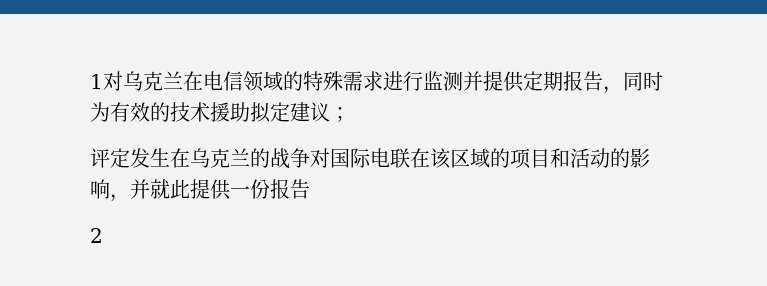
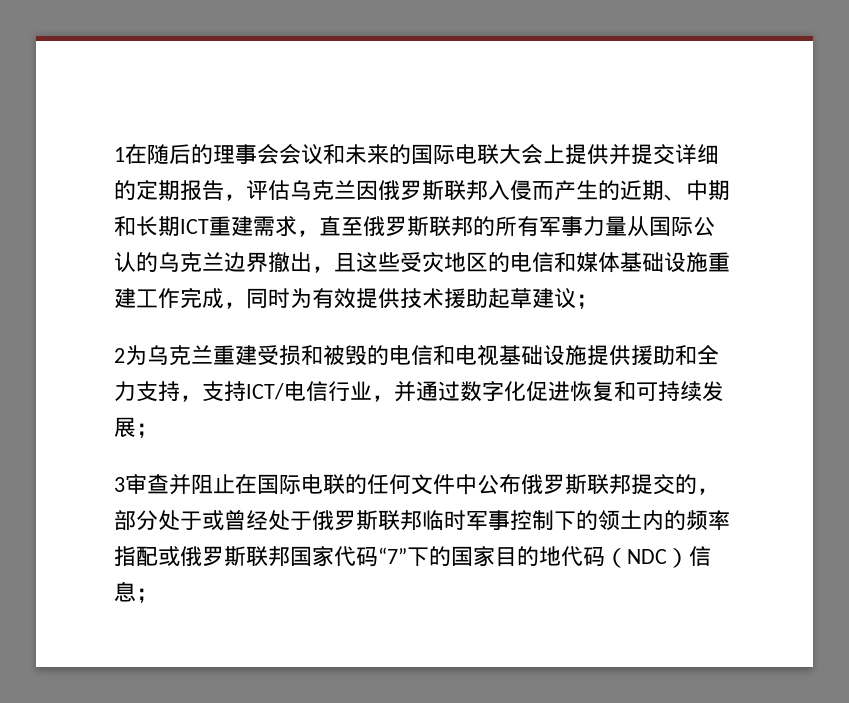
[103,71,603,92] 对乌克兰在电信领域的特殊需求进行监测并提供定期报告 -> [125,144,719,165] [114,180,730,201] [114,216,715,237] [114,252,730,273] [114,287,224,308] 在随后的理事会会议和未来的国际电联大会上提供并提交详细的定期报告，评估乌克兰因俄罗斯联邦入侵而产生的近期、中期和长期ICT重建需求，直至俄罗斯联邦的所有军事力量从国际公认的乌克兰边界撤出，且这些受灾地区的电信和媒体基础设施重建工作完成
[150,102,170,122] 的 -> [356,288,400,309] 提供
[250,102,290,123] 拟定 -> [488,288,532,309] 起草
[90,148,650,169] [90,179,310,202] [90,228,103,243] 评定发生在乌克兰的战争对国际电联在该区域的项目和活动的影响，并就此提供一份报告 // 2 -> [114,345,719,366] [114,381,724,402] [114,417,158,438] [114,474,719,495] [114,509,730,531] [114,546,711,568] [114,581,158,603] 2为乌克兰重建受损和被毁的电信和电视基础设施提供援助和全力支持，支持ICT/电信行业，并通过数字化促进恢复和可持续发展； // 3审查并阻止在国际电联的任何文件中公布俄罗斯联邦提交的，部分处于或曾经处于俄罗斯联邦临时军事控制下的领土内的频率指配或俄罗斯联邦国家代码“7”下的国家目的地代码（NDC）信息；

